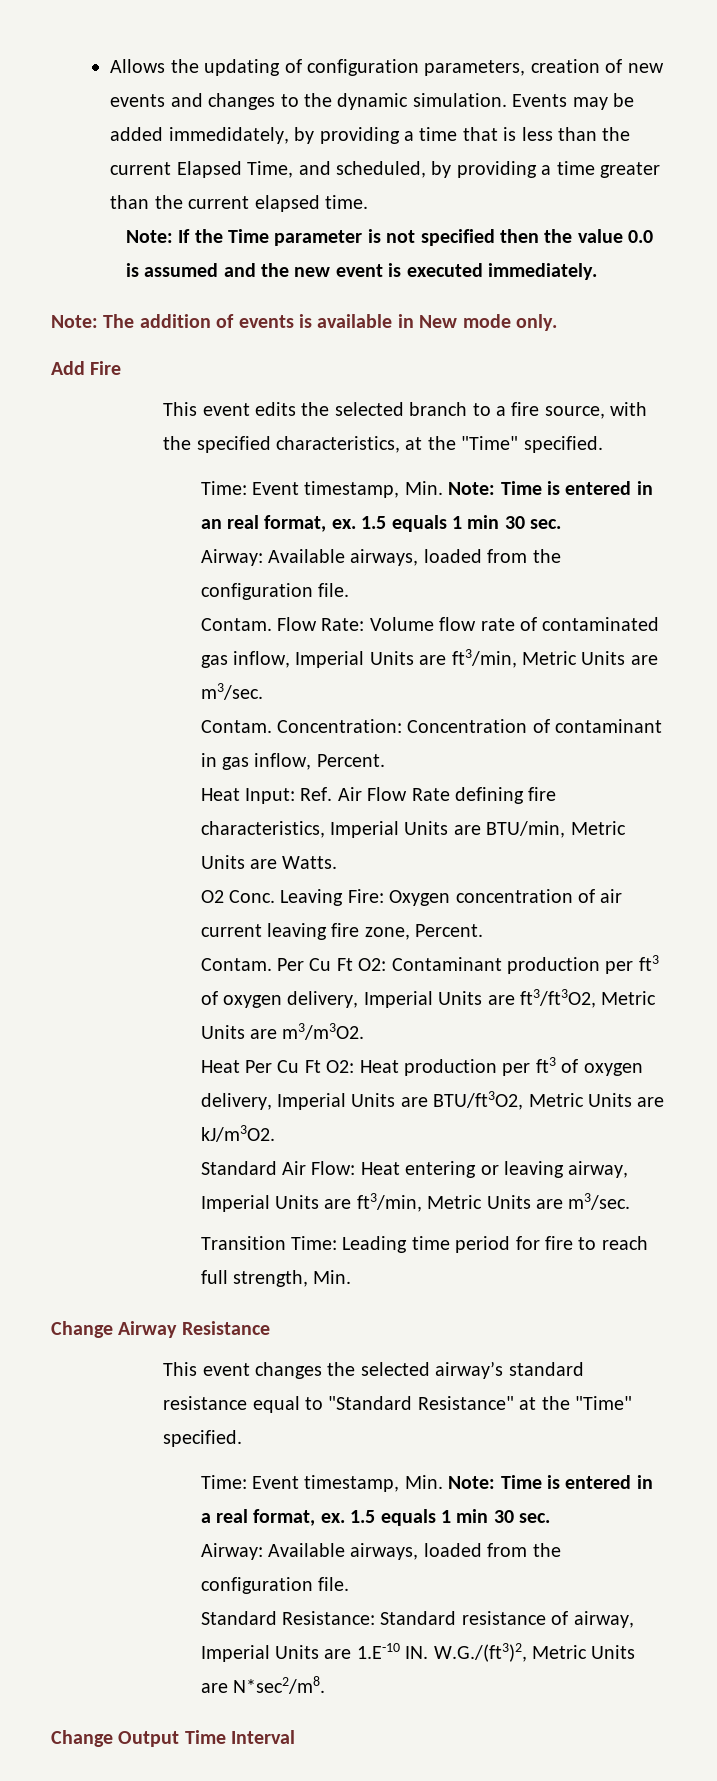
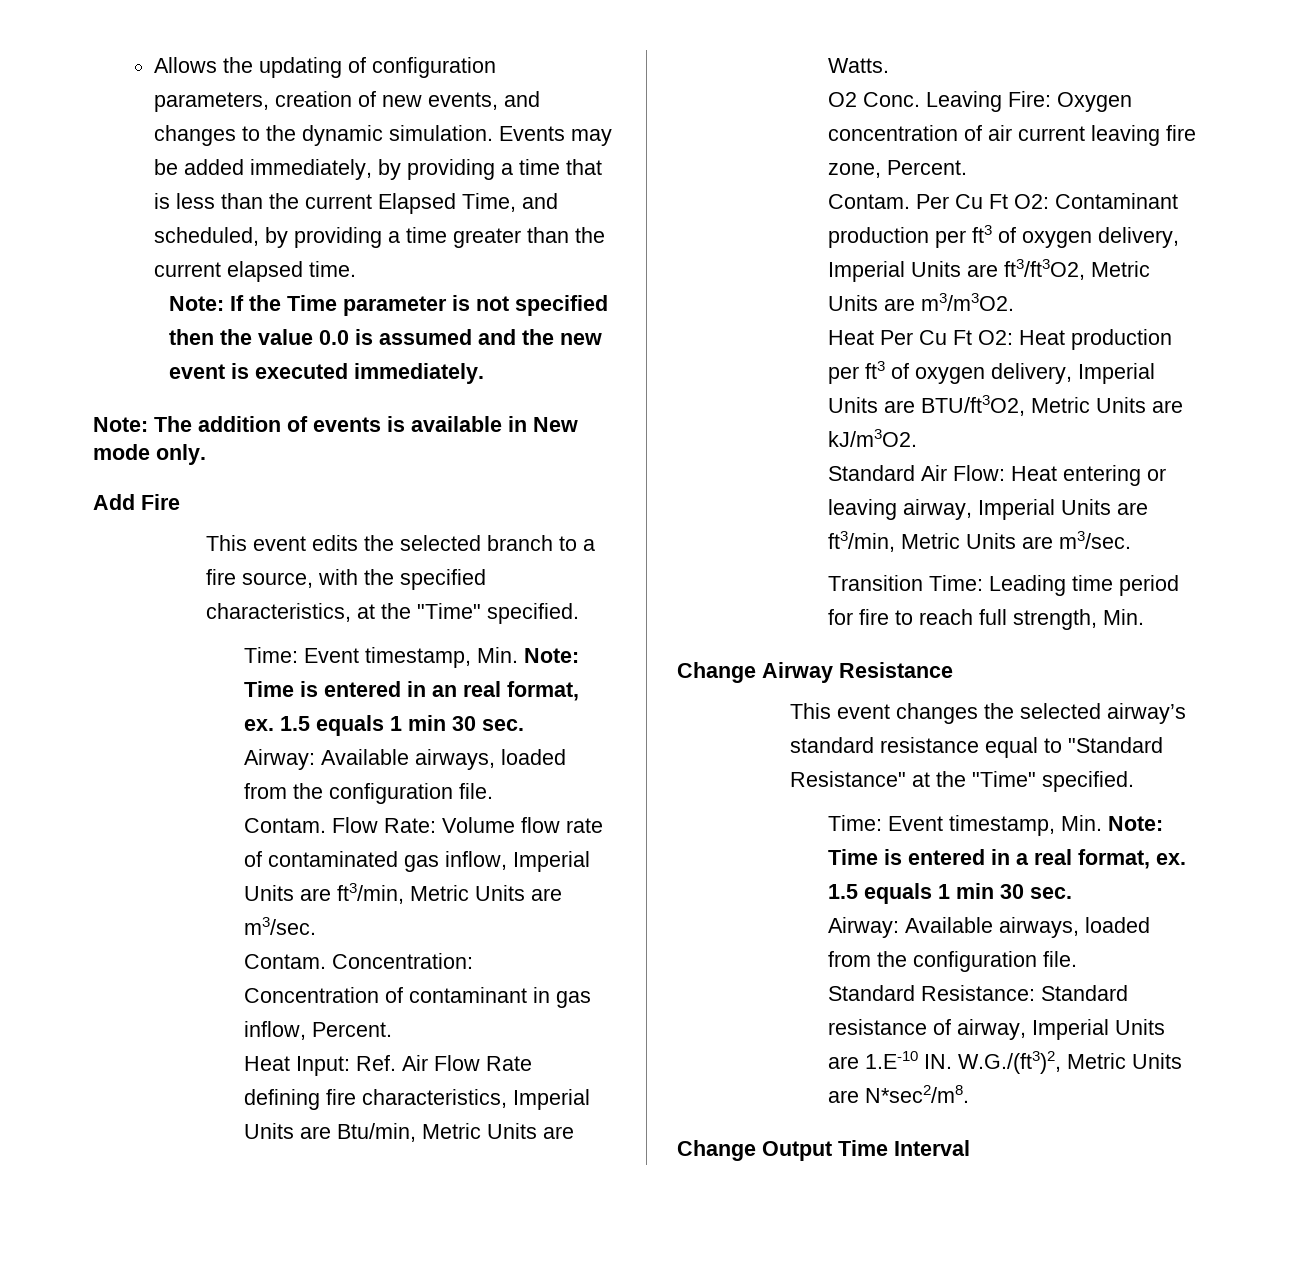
[110,94,166,107] events -> [428,92,499,110] events,
[168,127,289,144] immedidately, -> [250,159,373,180] immediately,
[486,821,566,838] BTU/min, -> [337,1123,417,1142] Btu/min,

